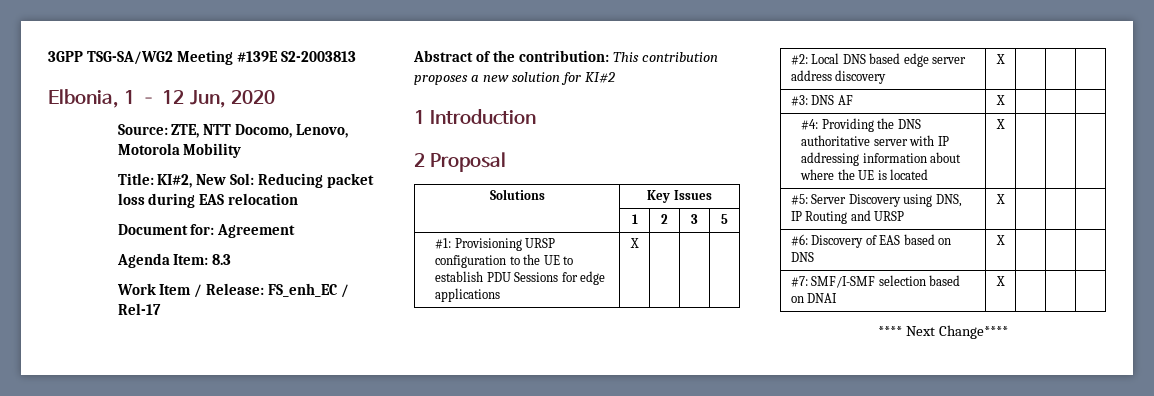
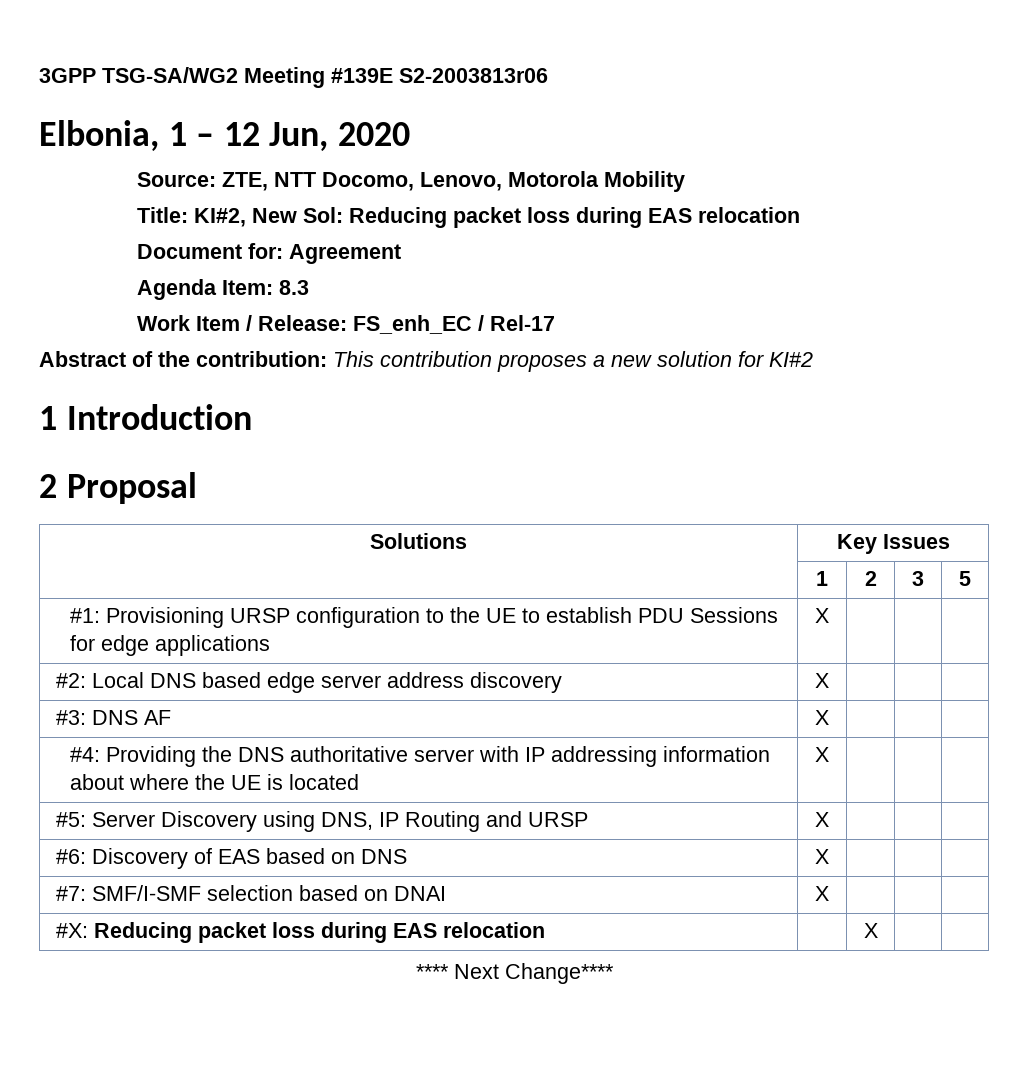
[280,51,356,62] S2-2003813 -> [399,68,548,83] S2-2003813r06
(1005, 281) none -> [55,922,545,943] [863,923,878,938] // #X: Reducing packet loss during EAS relocation | | X | |

